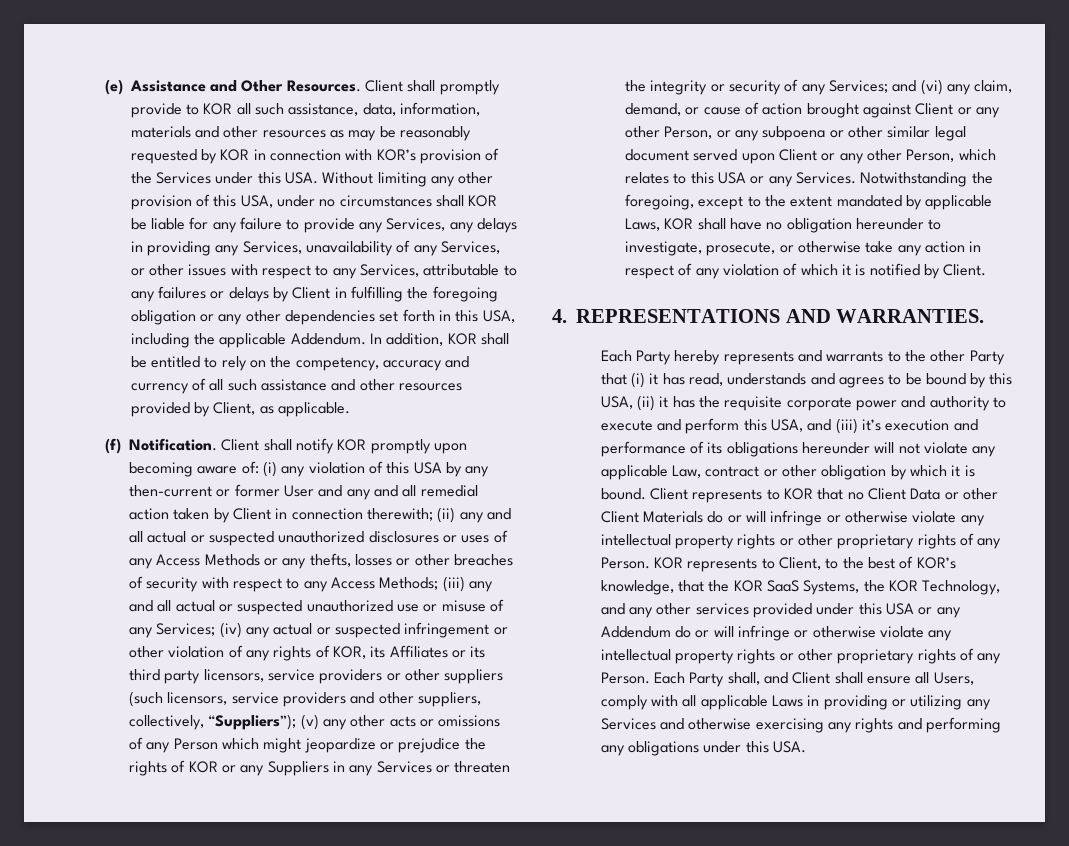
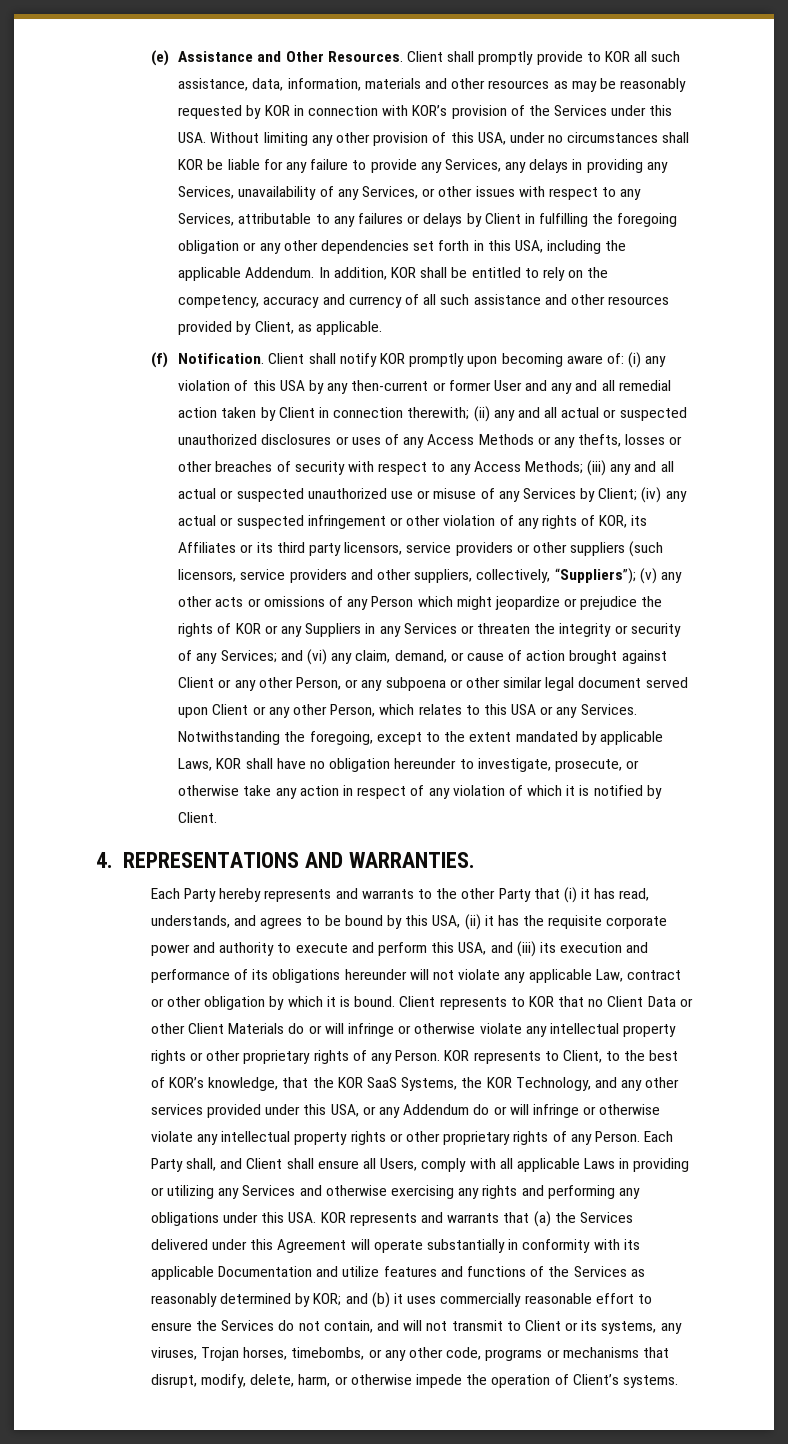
[156,623,216,636] Services; -> [522,488,638,502] Services by Client;
[727,373,807,385] understands -> [150,915,230,928] understands,
[861,419,881,431] it’s -> [539,942,556,953] its
[885,603,914,615] USA -> [330,1104,359,1117] USA,
(806, 747) none -> [320,1211,633,1227] [150,1239,640,1253] [150,1266,645,1280] [150,1292,652,1308] [150,1320,682,1334] [150,1347,669,1361] [150,1374,678,1388] KOR represents and warrants that (a) the Services delivered under this Agreement will operate substantially in conformity with its applicable Documentation and utilize features and functions of the Services as reasonably determined by KOR; and (b) it uses commercially reasonable effort to ensure the Services do not contain, and will not transmit to Client or its systems, any viruses, Trojan horses, timebombs, or any other code, programs or mechanisms that disrupt, modify, delete, harm, or otherwise impede the operation of Client’s systems.

